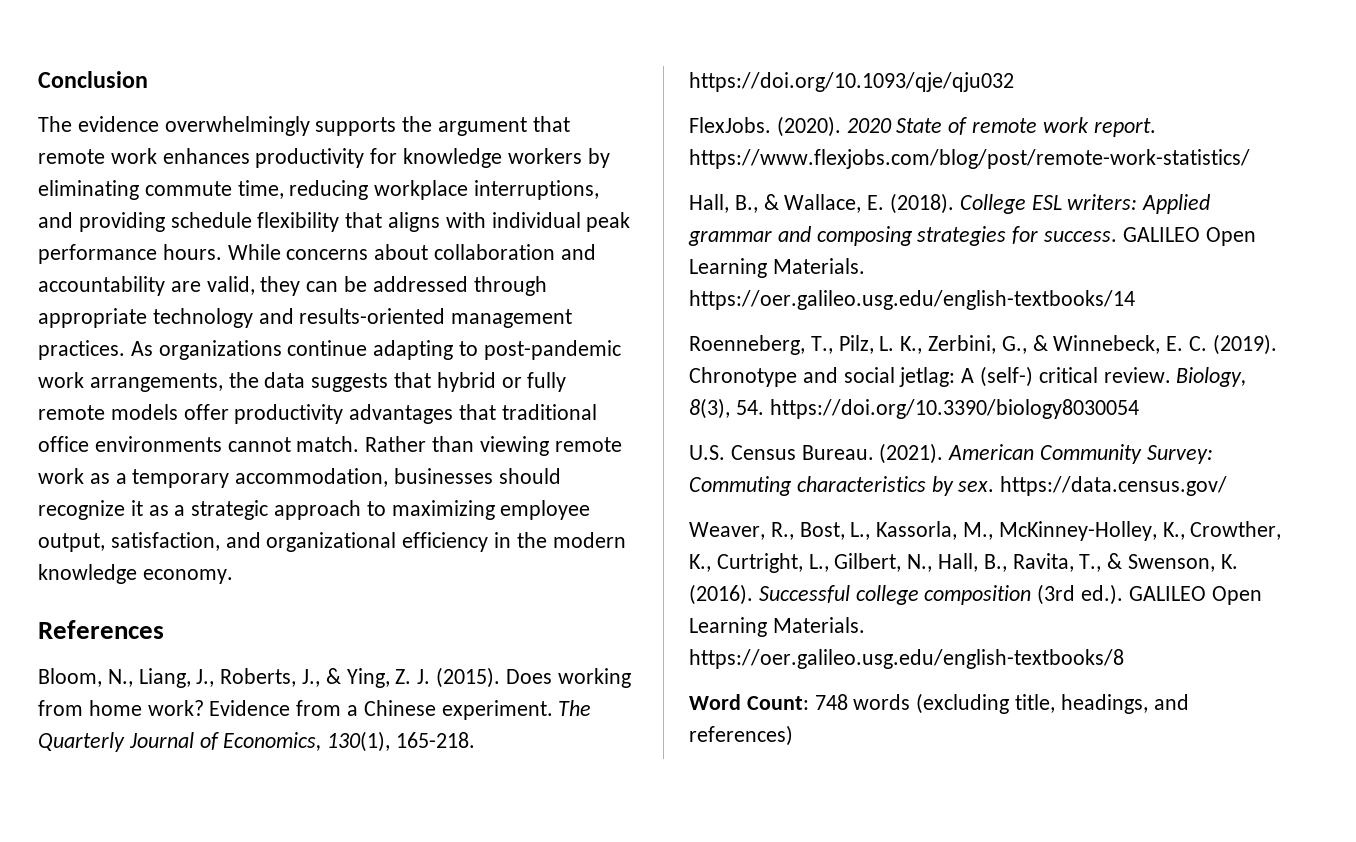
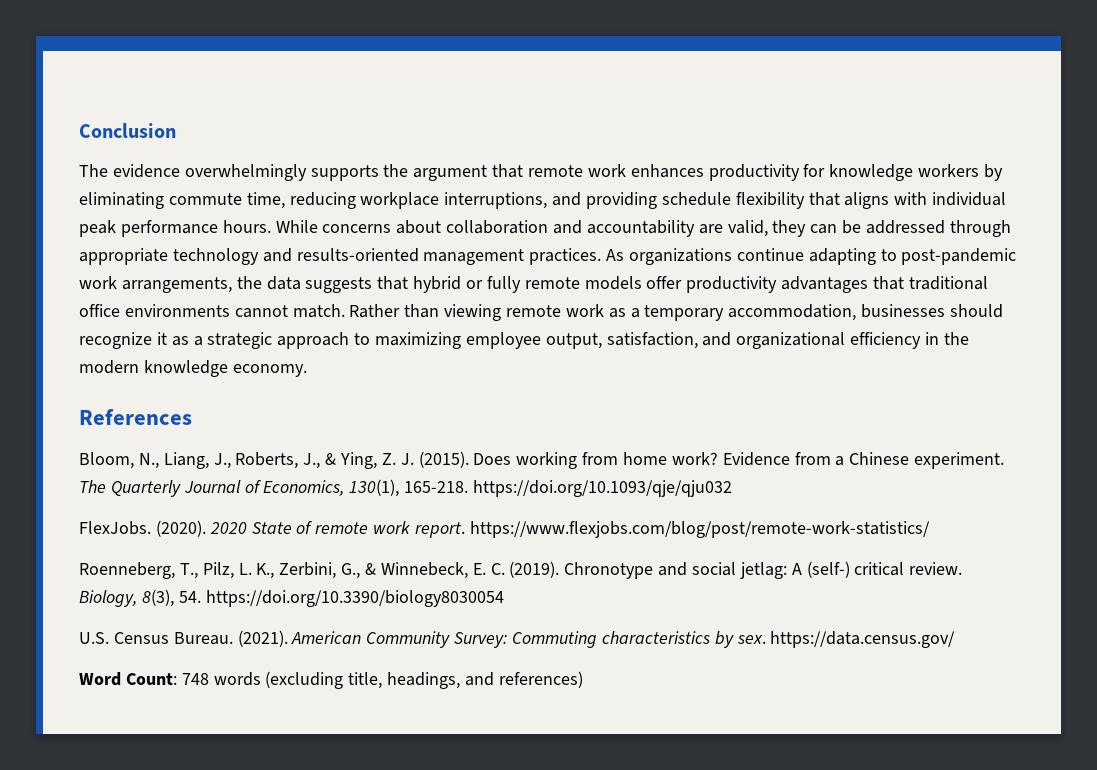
[689,193,1211,214] [688,226,1256,246] [689,258,865,278] [689,290,1135,310] // Hall, B., & Wallace, E. (2018). College ESL writers: Applied grammar and composing strategies for success. GALILEO Open Learning Materials. https://oer.galileo.usg.edu/english-textbooks/14 -> (930, 529) none
[689,521,1282,541] [689,553,1238,573] [689,584,1262,605] [689,617,865,637] [689,649,1124,669] // Weaver, R., Bost, L., Kassorla, M., McKinney-Holley, K., Crowther, K., Curtright, L., Gilbert, N., Hall, B., Ravita, T., & Swenson, K. (2016). Successful college composition (3rd ed.). GALILEO Open Learning Materials. https://oer.galileo.usg.edu/english-textbooks/8 -> (956, 639) none

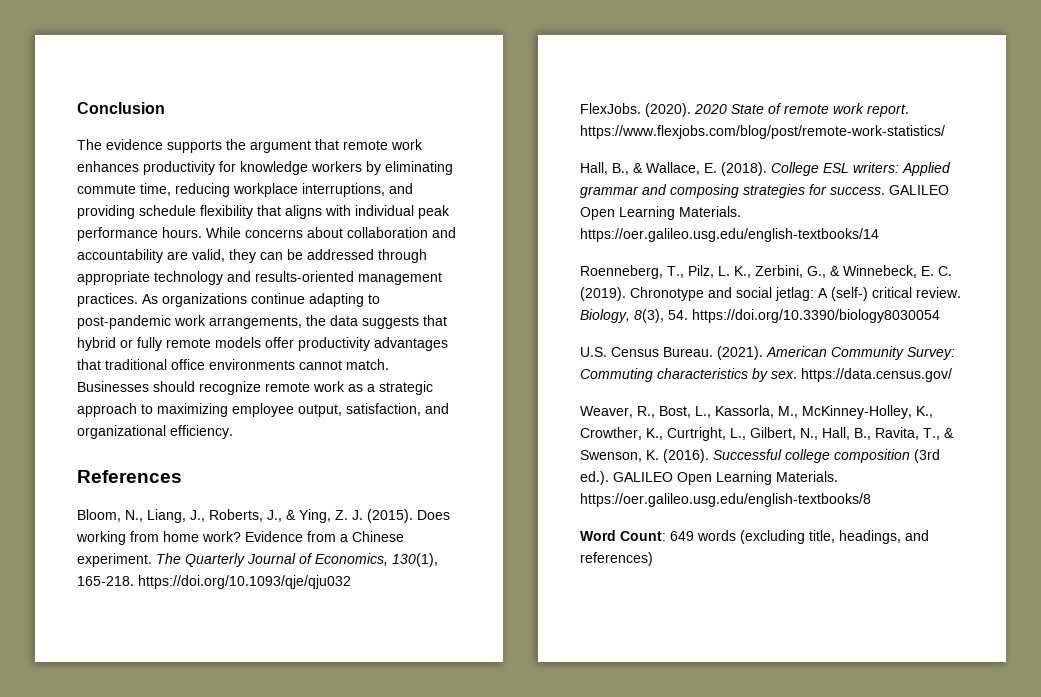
[184,164,307,181] overwhelmingly -> (163, 144) none
[349,304,502,321] Rather than viewing -> [77,381,261,395] Businesses should recognize
[644,304,1004,321] [79,332,203,349] temporary accommodation, businesses should recognize it as a -> (375, 388) none
[850,332,969,349] [79,360,307,377] efficiency in the modern knowledge economy. -> [170,425,233,439] efficiency.
(930, 529) none -> [580,162,951,176] [580,184,949,198] [580,206,741,220] [580,228,879,242] // Hall, B., & Wallace, E. (2018). College ESL writers: Applied grammar and composing strategies for success. GALILEO Open Learning Materials. https://oer.galileo.usg.edu/english-textbooks/14
(956, 639) none -> [580,405,933,419] [580,427,954,441] [580,449,940,463] [580,471,838,485] [580,493,871,507] // Weaver, R., Bost, L., Kassorla, M., McKinney-Holley, K., Crowther, K., Curtright, L., Gilbert, N., Hall, B., Ravita, T., & Swenson, K. (2016). Successful college composition (3rd ed.). GALILEO Open Learning Materials. https://oer.galileo.usg.edu/english-textbooks/8
[181,673,209,685] 748 -> [670,531,694,541] 649

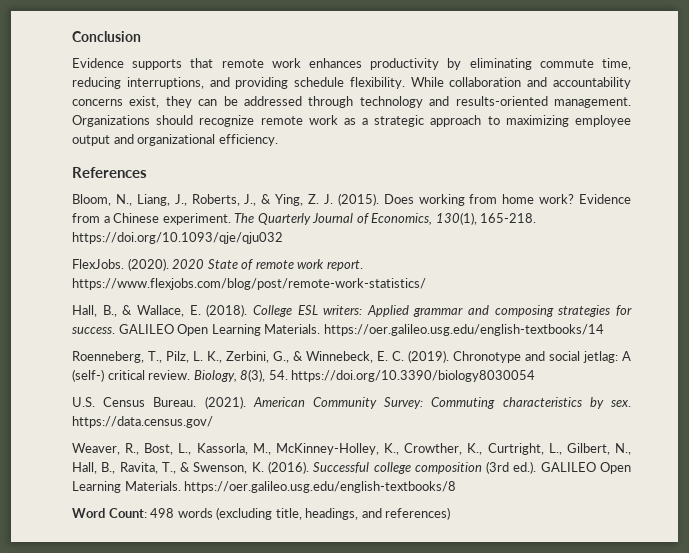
[77,139,311,153] The evidence supports the argument -> [72,58,183,70] Evidence supports
[219,161,362,175] for knowledge workers -> (440, 64) none
[233,183,298,197] workplace -> (121, 83) none
[200,205,450,219] [77,227,343,241] flexibility that aligns with individual peak performance hours. While concerns about -> [349,77,444,89] flexibility. While
[167,249,225,262] are valid, -> [72,96,160,108] concerns exist,
[77,271,150,285] appropriate -> (354, 102) none
[358,272,442,285] [77,293,380,307] [77,315,447,329] [77,337,448,351] [77,359,389,370] [77,381,149,392] management practices. As organizations continue adapting to post-pandemic work arrangements, the data suggests that hybrid or fully remote models offer productivity advantages that traditional office environments cannot match. Businesses -> [554,97,631,108] [72,115,150,127] management. Organizations
[298,403,421,417] output, satisfaction, -> [72,135,110,146] output
[670,531,694,541] 649 -> [150,508,175,518] 498

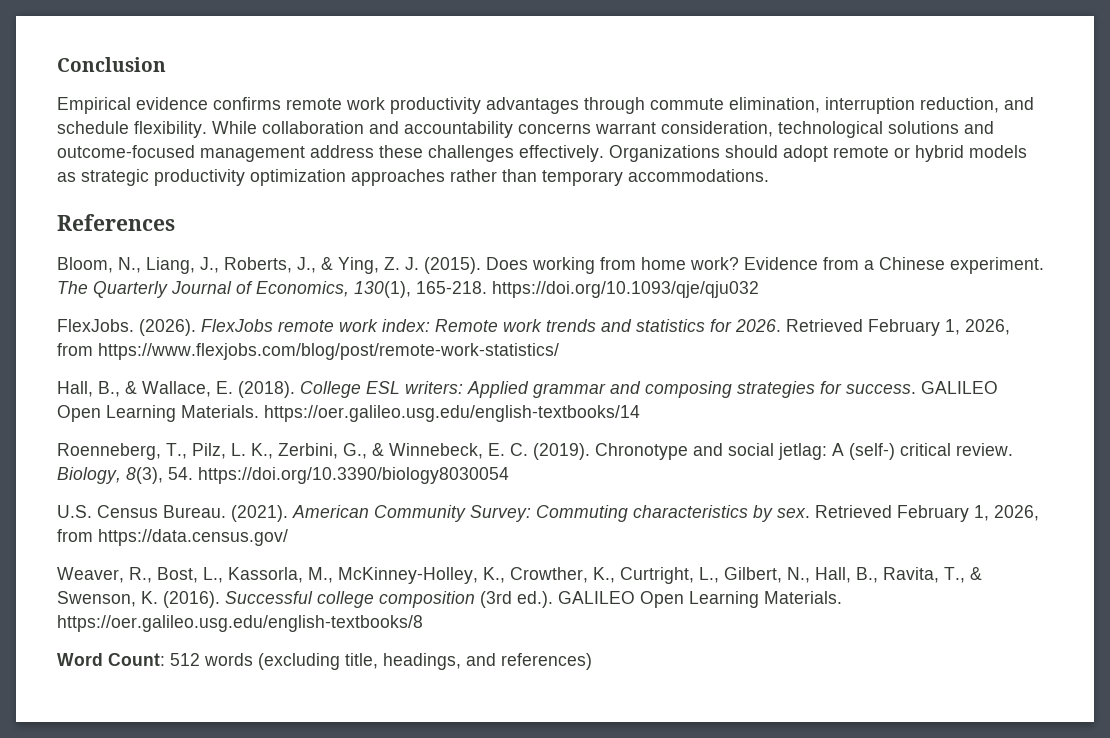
[72,58,631,70] [72,77,289,89] Evidence supports that remote work enhances productivity by eliminating commute time, reducing interruptions, and providing -> [57,97,1034,114] Empirical evidence confirms remote work productivity advantages through commute elimination, interruption reduction, and
[129,96,631,108] [72,115,631,127] [72,134,278,146] exist, they can be addressed through technology and results-oriented management. Organizations should recognize remote work as a strategic approach to maximizing employee output and organizational efficiency. -> [595,121,994,138] [57,145,1027,162] [57,169,769,186] warrant consideration, technological solutions and outcome-focused management address these challenges effectively. Organizations should adopt remote or hybrid models as strategic productivity optimization approaches rather than temporary accommodations.
[127,258,363,271] (2020). 2020 State of remote work report. -> [139,319,1010,336] [57,343,93,356] (2026). FlexJobs remote work index: Remote work trends and statistics for 2026. Retrieved February 1, 2026, from
(631, 403) none -> [815,505,1039,522] [57,529,93,542] Retrieved February 1, 2026, from
[150,508,175,518] 498 -> [170,653,200,666] 512

